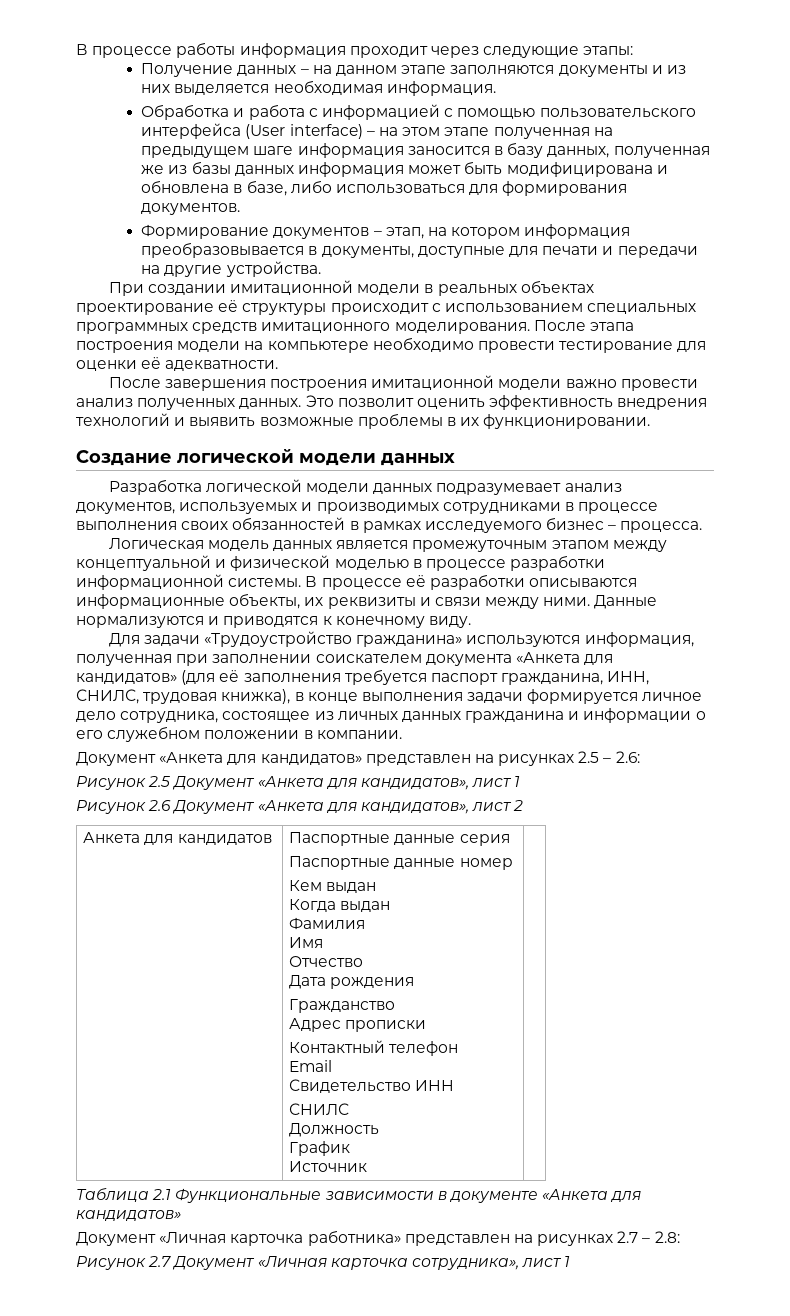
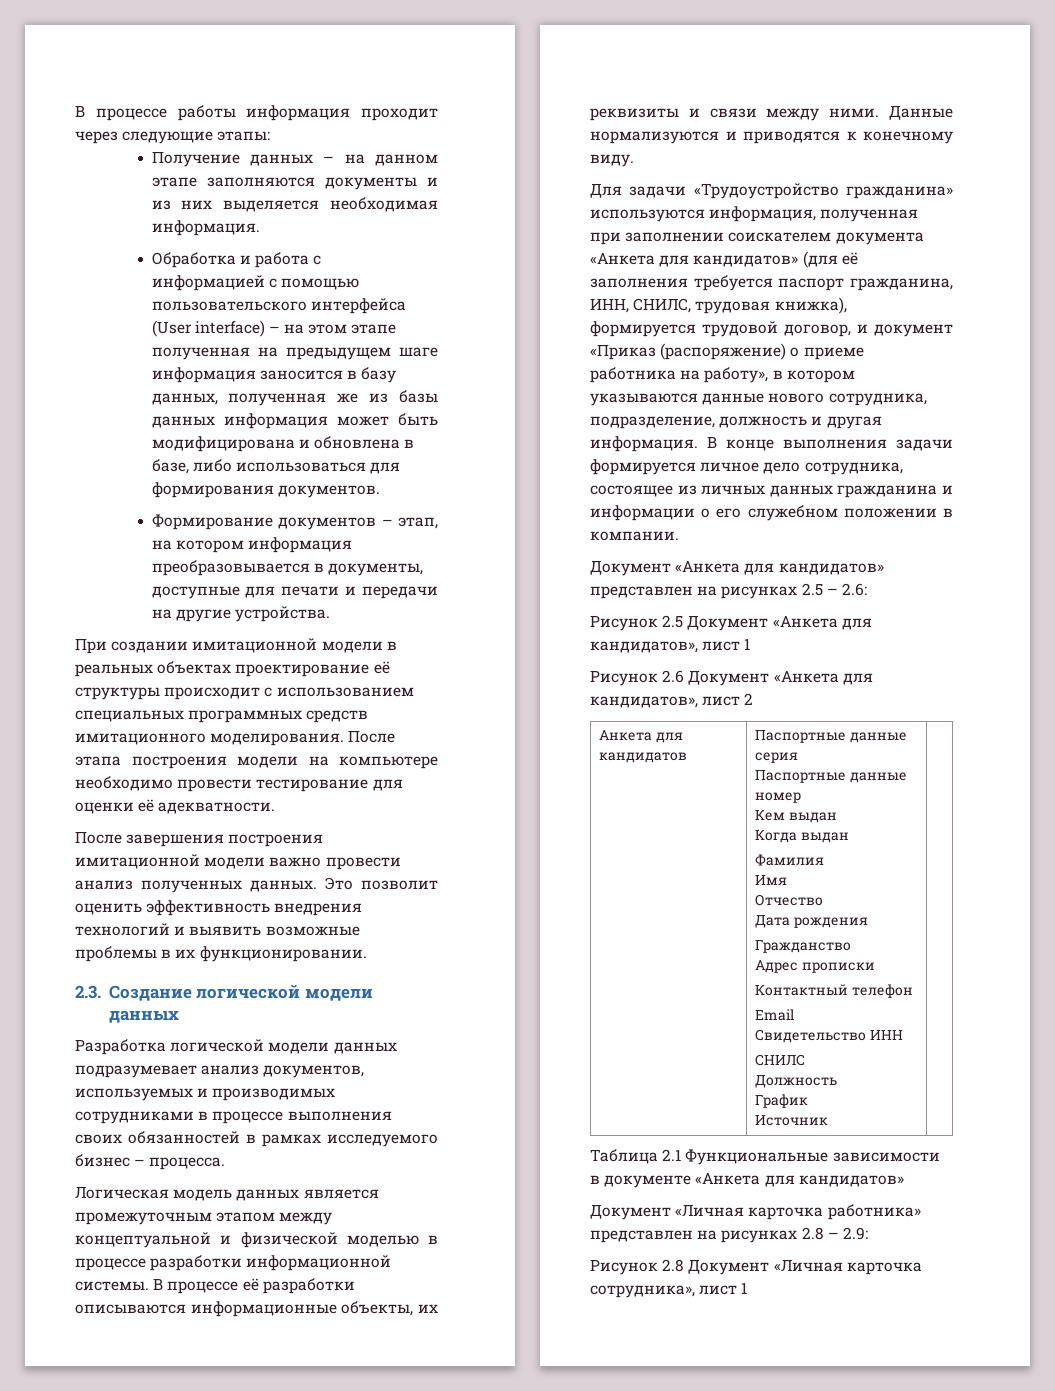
(651, 421) none -> [75,985,101,999] 2.3.
[294,692,304,701] в -> [590,321,953,337] [590,343,864,360] [590,367,855,383] [590,393,927,406] [590,416,882,429] [590,436,717,452] формируется трудовой договор, и документ «Приказ (распоряжение) о приеме работника на работу», в котором указываются данные нового сотрудника, подразделение, должность и другая информация. В
[617,1231,680,1243] [76,1256,172,1270] 2.7 – 2.8: // Рисунок 2.7 -> [801,1227,868,1240] [590,1259,685,1275] 2.8 – 2.9: // Рисунок 2.8

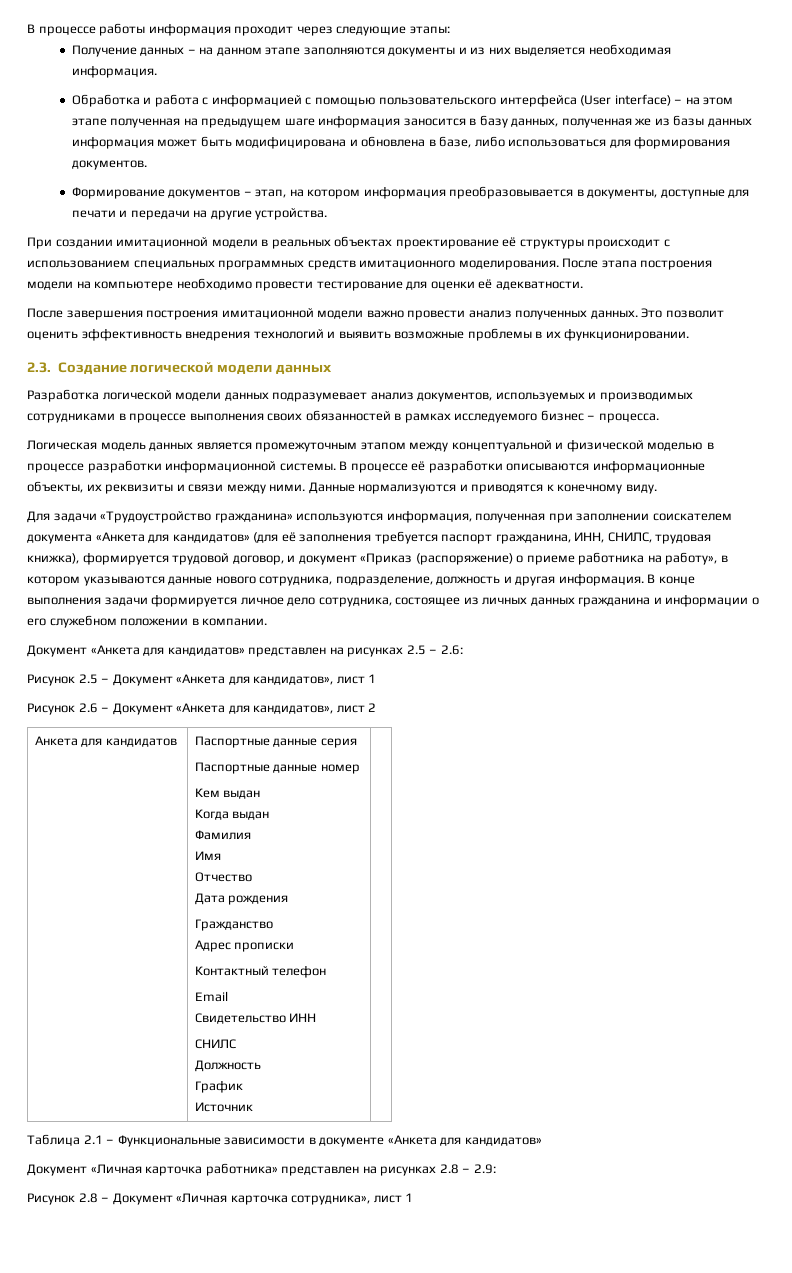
(684, 621) none -> [101,678,110,683] –
(685, 676) none -> [101,707,110,712] –
(682, 1155) none -> [106,1139,115,1144] –
(685, 1265) none -> [101,1197,110,1202] –

